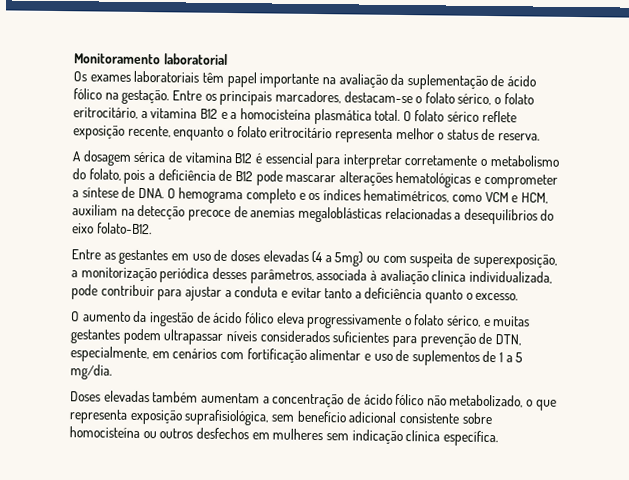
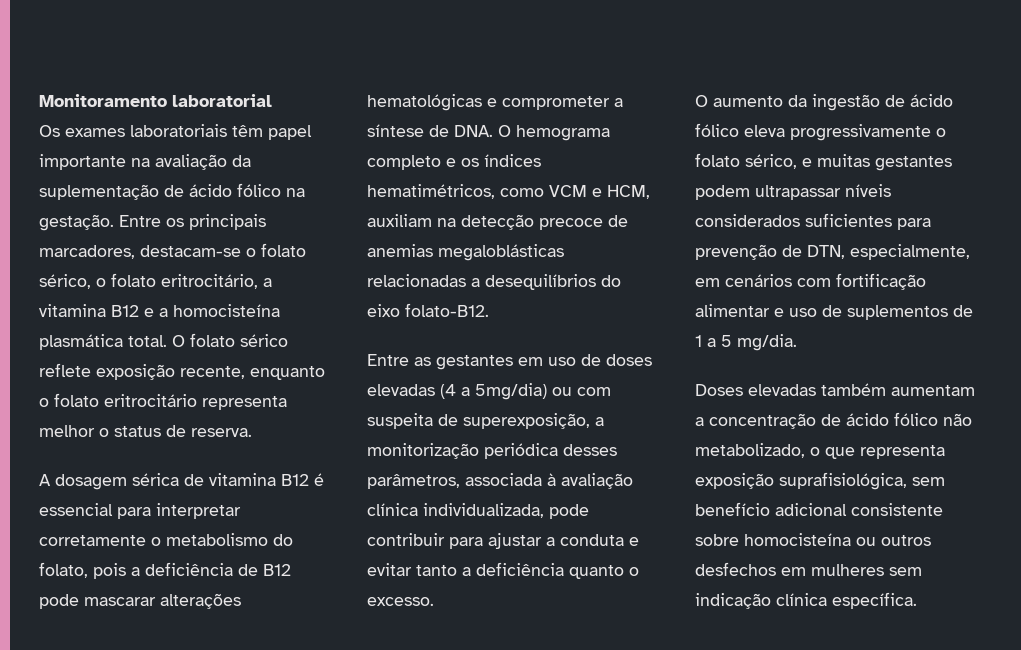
[334,251,364,267] 5mg) -> [475,383,547,400] 5mg/dia)

